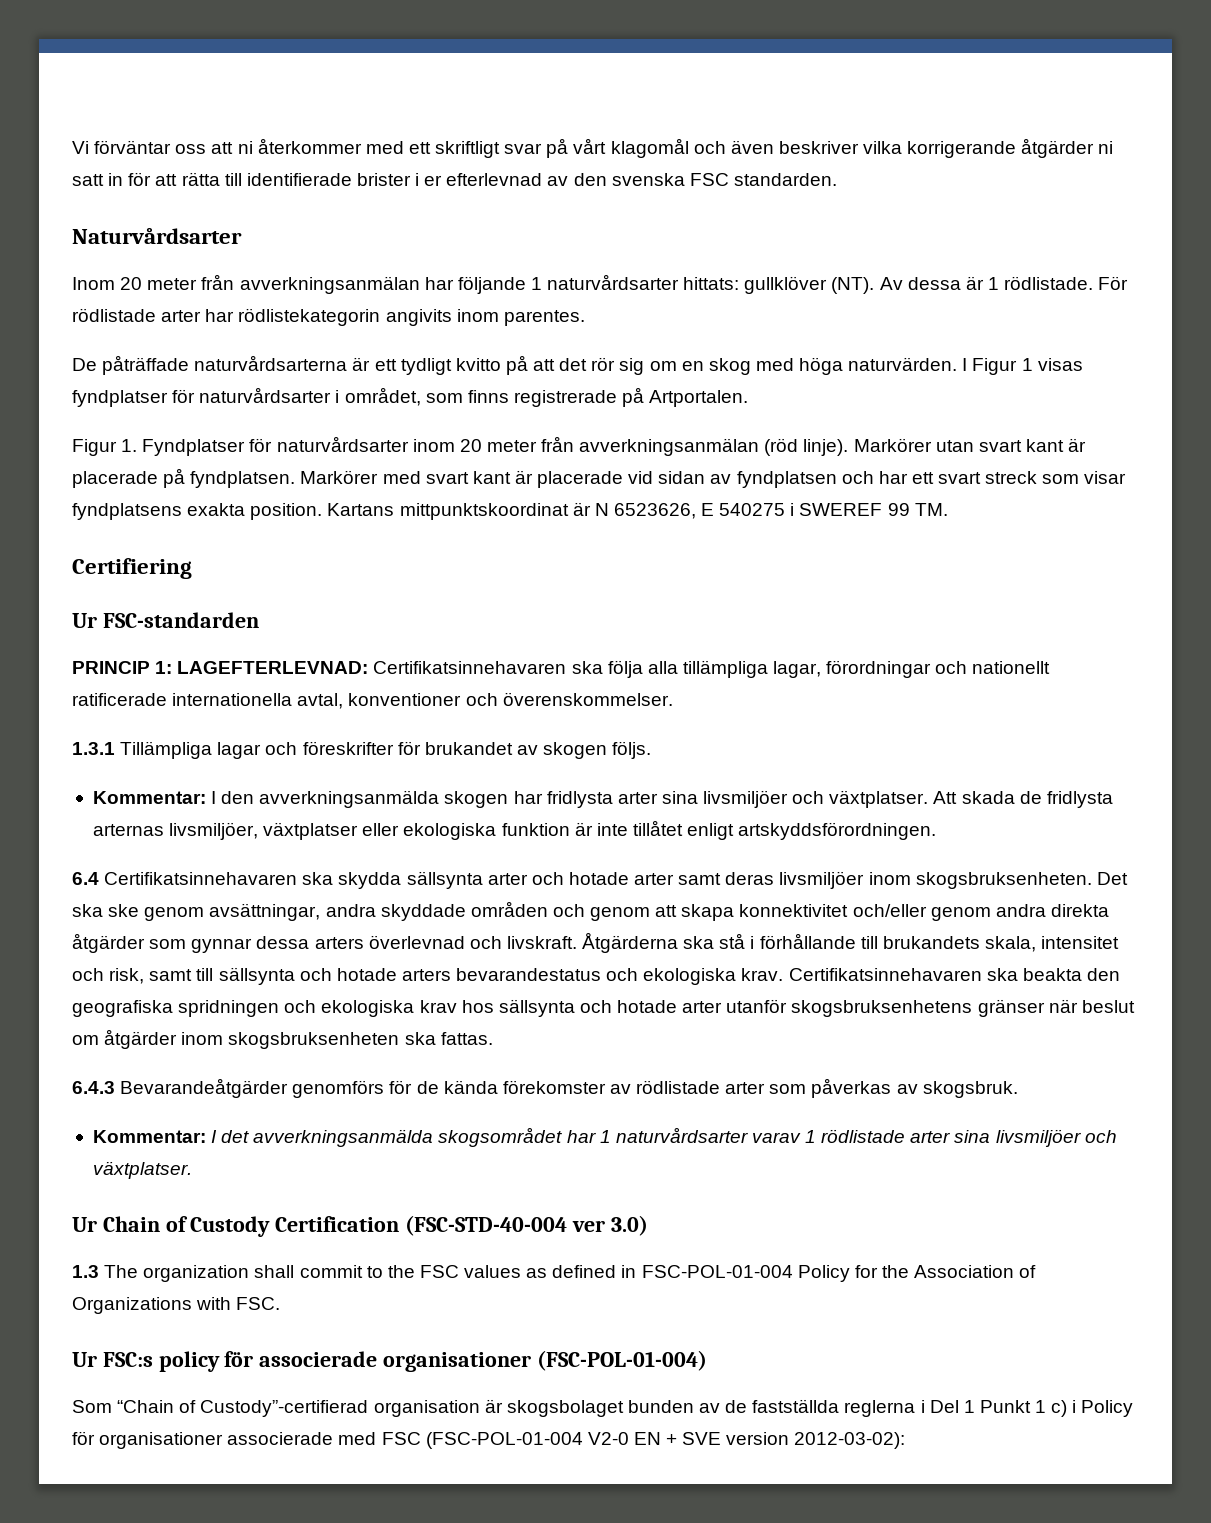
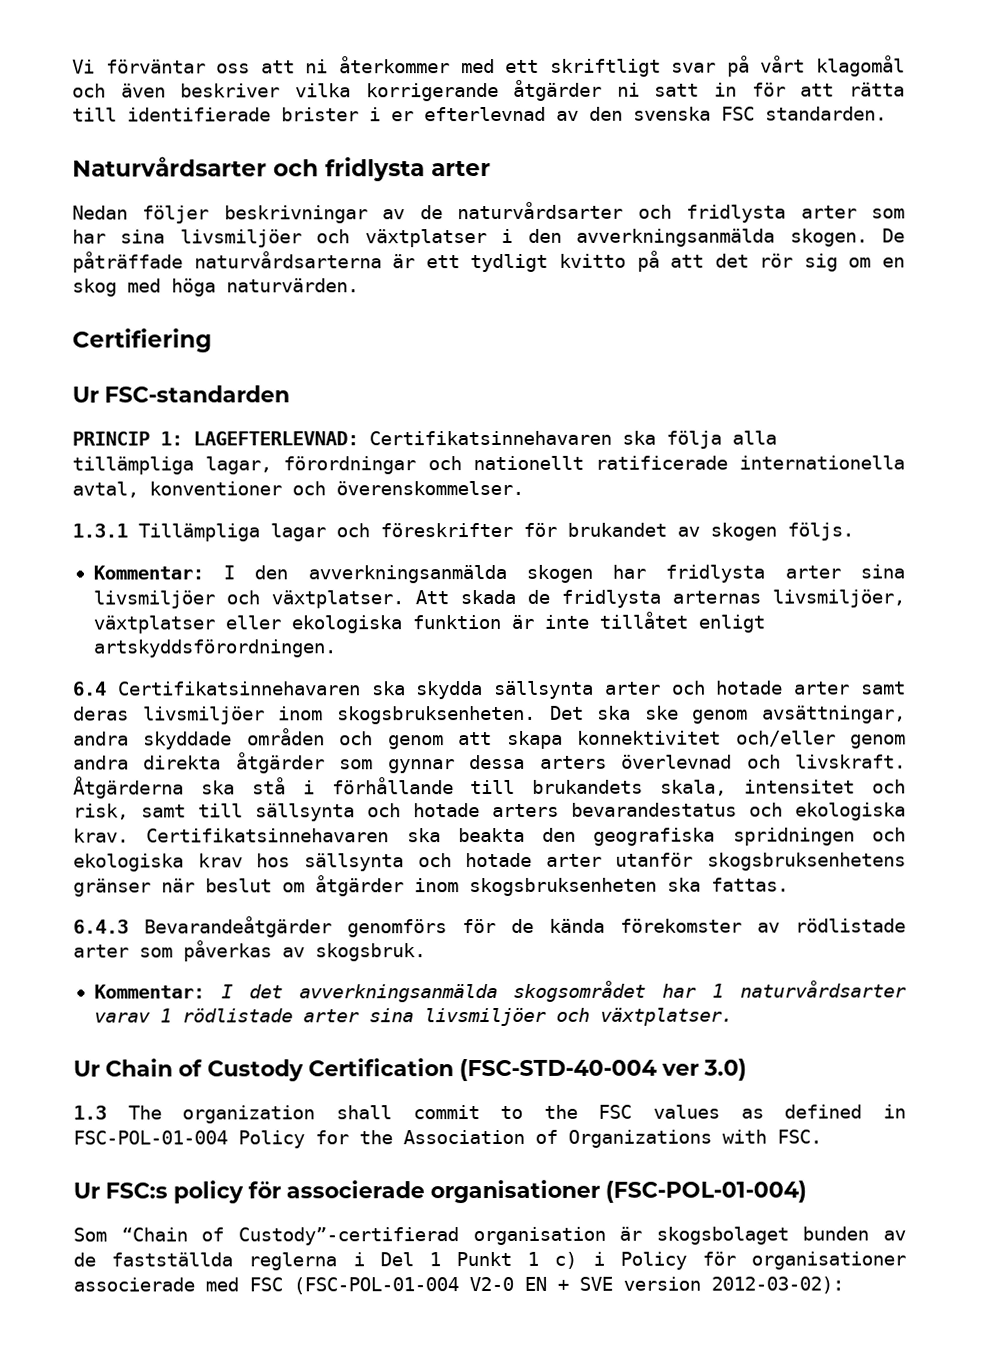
[72,274,1129,294] [72,308,585,326] // Inom 20 meter från avverkningsanmälan har följande 1 naturvårdsarter hittats: gullklöver (NT). Av dessa är 1 rödlistade. För rödlistade arter har rödlistekategorin angivits inom parentes. // -> [273,157,491,182] [72,201,906,224] [72,228,868,248] och fridlysta arter // Nedan följer beskrivningar av de naturvårdsarter och fridlysta arter som har sina livsmiljöer och växtplatser i den avverkningsanmälda skogen.
[962,358,1083,375] [72,387,749,407] [72,436,1087,456] [72,468,1127,488] [72,502,948,520] I Figur 1 visas fyndplatser för naturvårdsarter i området, som finns registrerade på Artportalen. // Figur 1. Fyndplatser för naturvårdsarter inom 20 meter från avverkningsanmälan (röd linje). Markörer utan svart kant är placerade på fyndplatsen. Markörer med svart kant är placerade vid sidan av fyndplatsen och har ett svart streck som visar fyndplatsens exakta position. Kartans mittpunktskoordinat är N 6523626, E 540275 i SWEREF 99 TM. -> (359, 285) none

